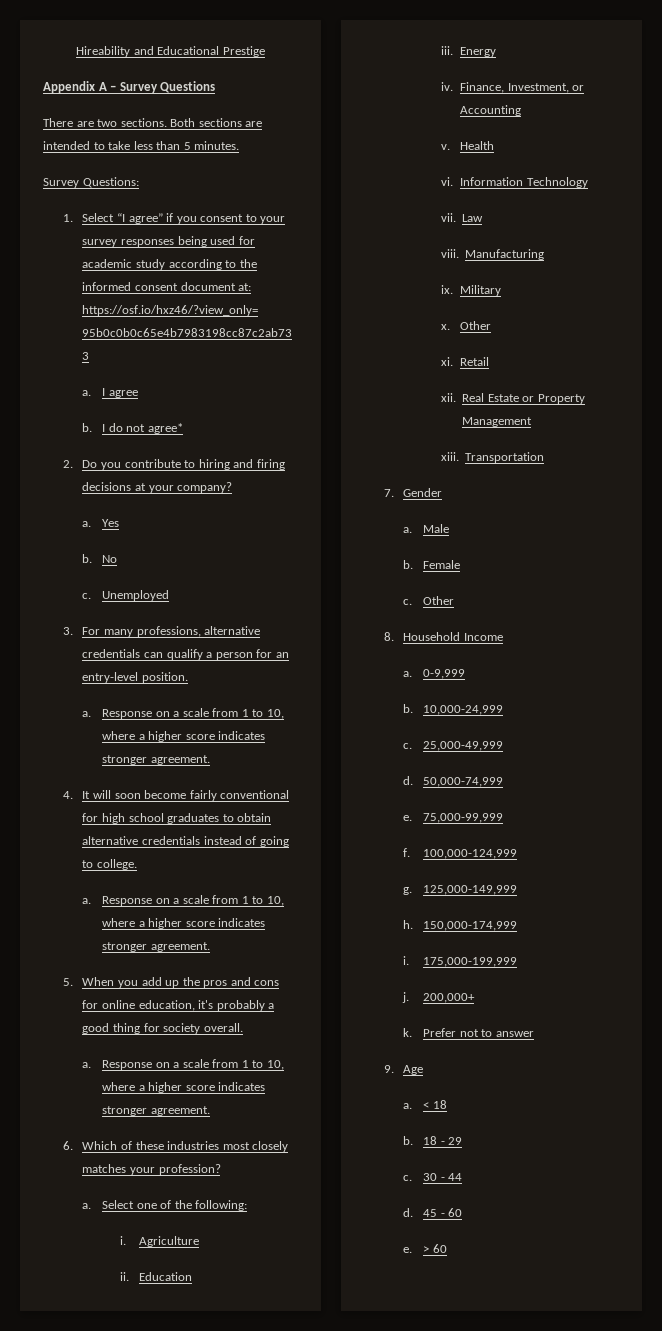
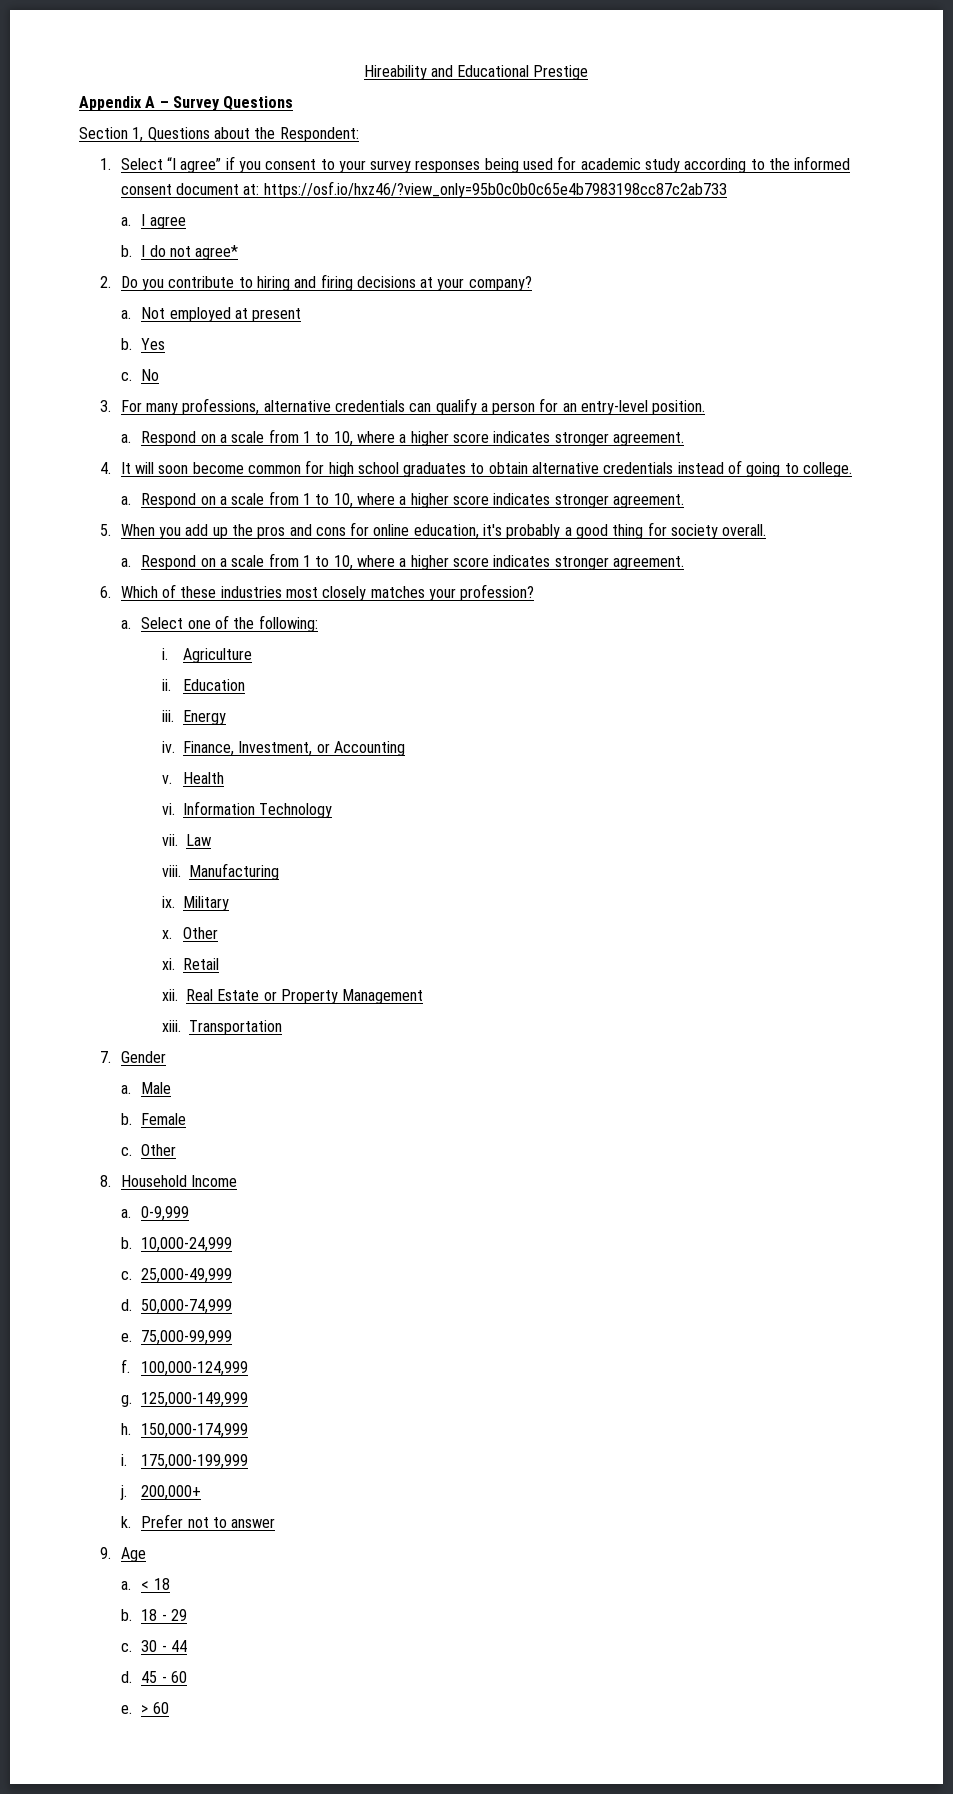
[43,118,263,127] [43,141,240,150] [43,177,139,188] There are two sections. Both sections are intended to take less than 5 minutes. // Survey Questions: -> [79,127,359,142] Section 1, Questions about the Respondent:
(92, 524) none -> [141,307,302,322] [120,338,132,350] Not employed at present // b.
[82,554,93,563] b. -> [120,372,132,381] c.
[82,590,170,601] // c. Unemployed -> (160, 375) none
[102,709,153,719] Response -> [141,431,197,446] Respond
[189,790,290,801] fairly conventional -> [247,465,301,474] common
[102,896,153,906] Response -> [141,493,197,508] Respond
[102,1060,153,1070] Response -> [141,555,197,570] Respond

